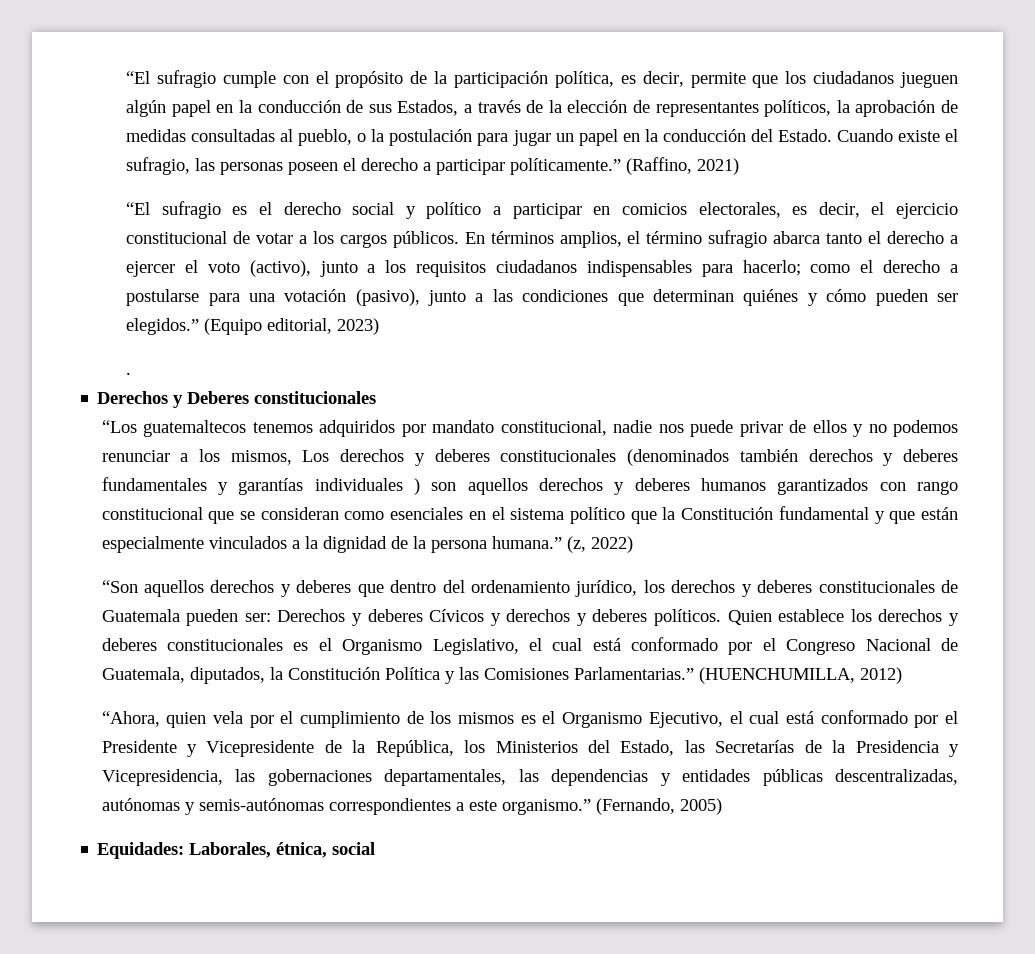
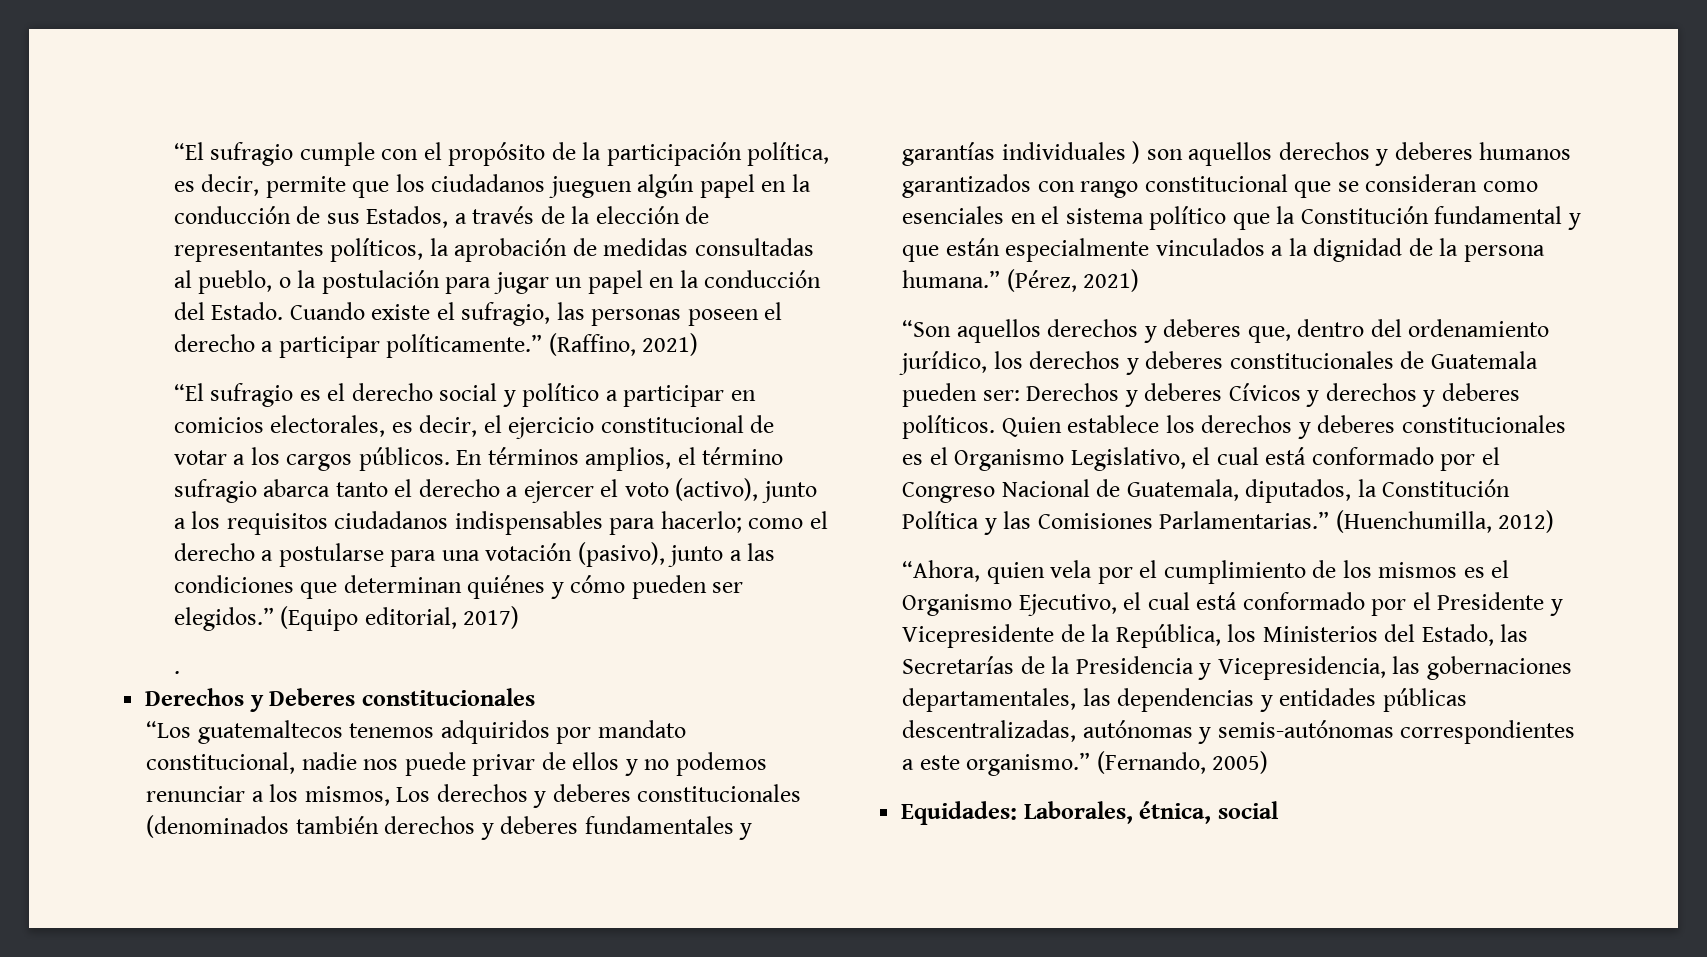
[337,318,380,335] 2023) -> [463,606,520,629] 2017)
[566,536,633,553] (z, 2022) -> [1006,269,1140,292] (Pérez, 2021)
[357,584,384,597] que -> [1247,326,1291,343] que,
[698,667,855,684] (HUENCHUMILLA, -> [1335,510,1492,533] (Huenchumilla,

